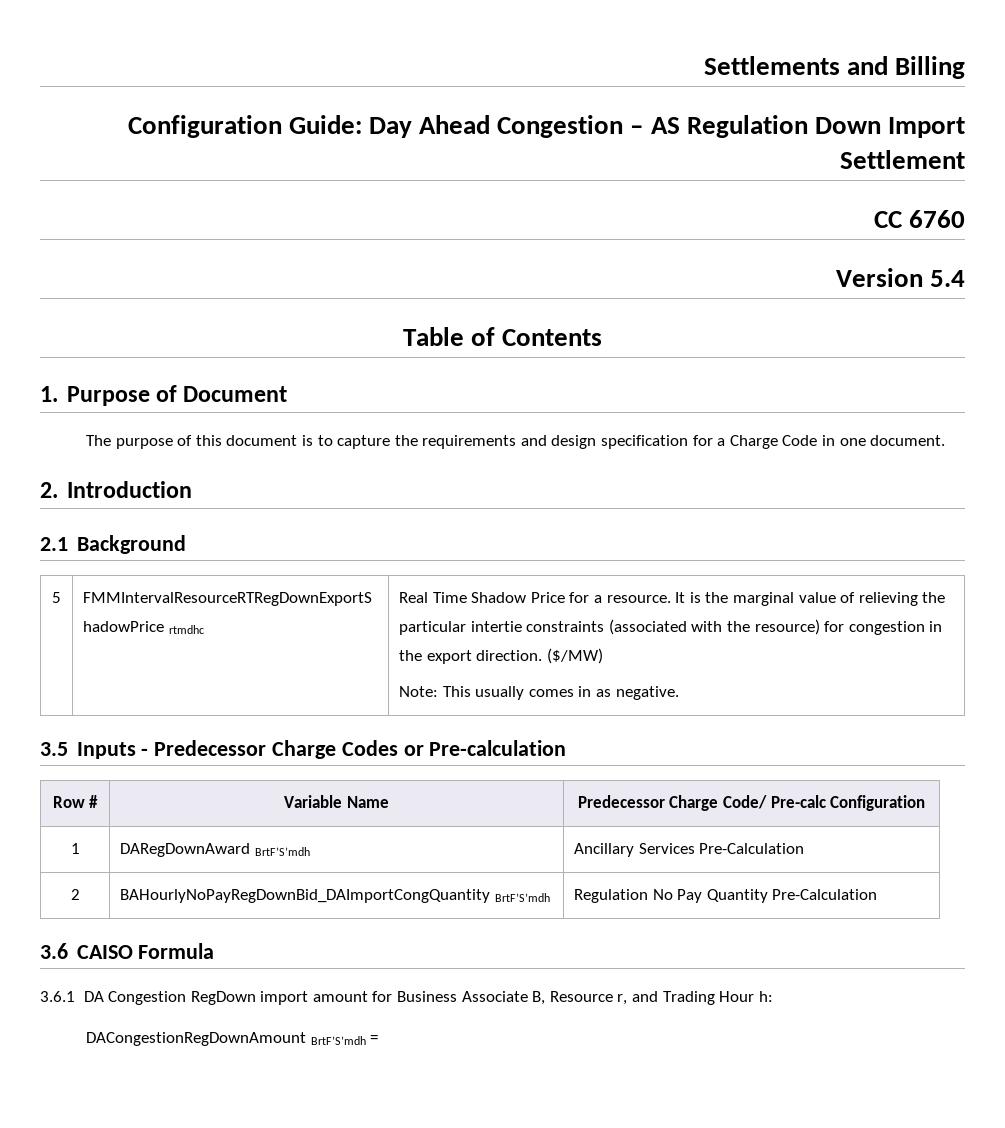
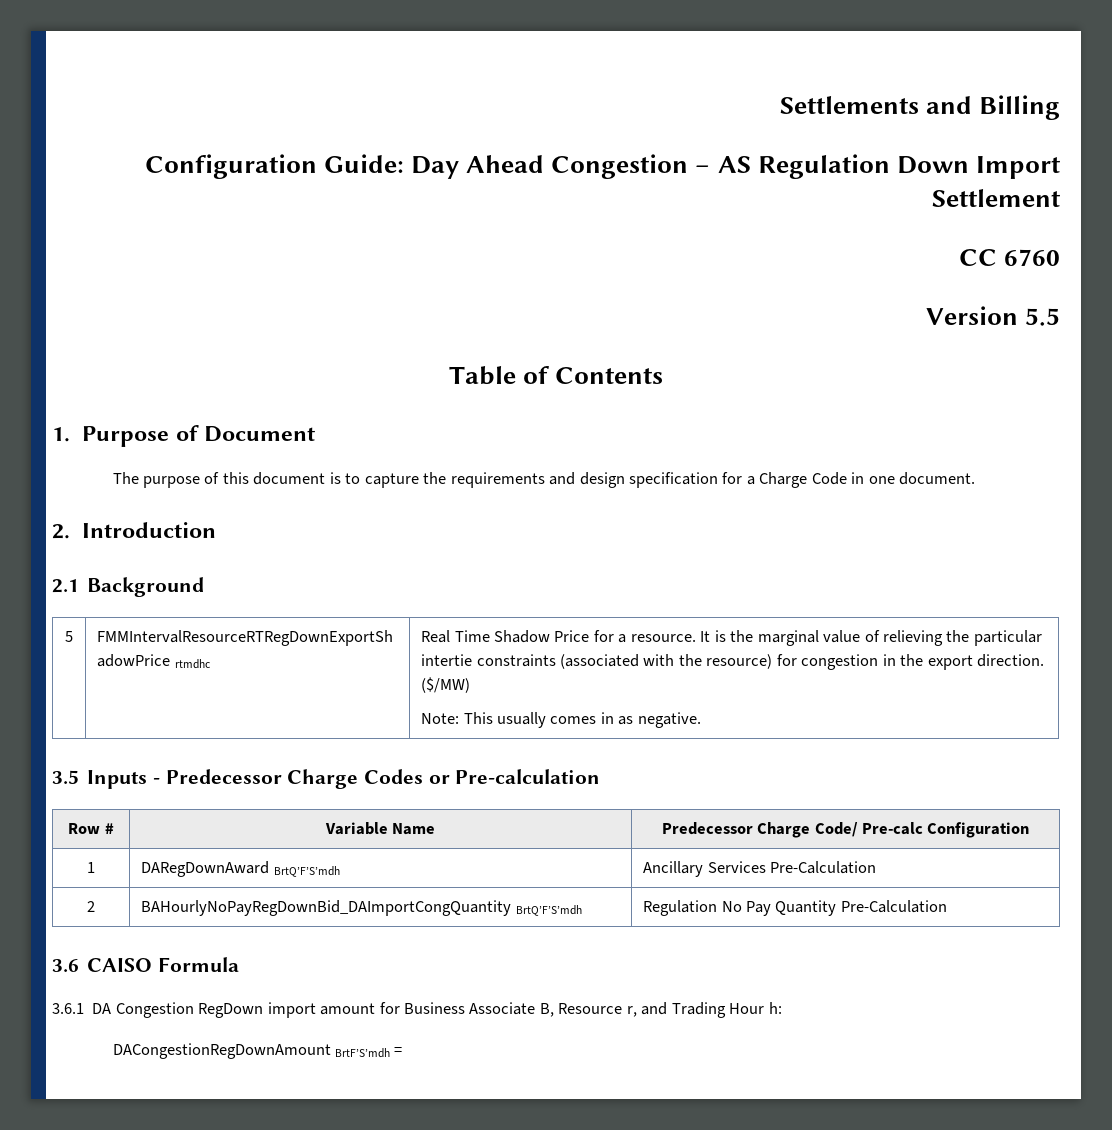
[930,270,965,287] 5.4 -> [1025,308,1060,326] 5.5
[254,847,310,856] BrtF’S’mdh -> [273,866,340,877] BrtQ’F’S’mdh
[494,893,550,902] BrtF’S’mdh -> [515,905,582,916] BrtQ’F’S’mdh

